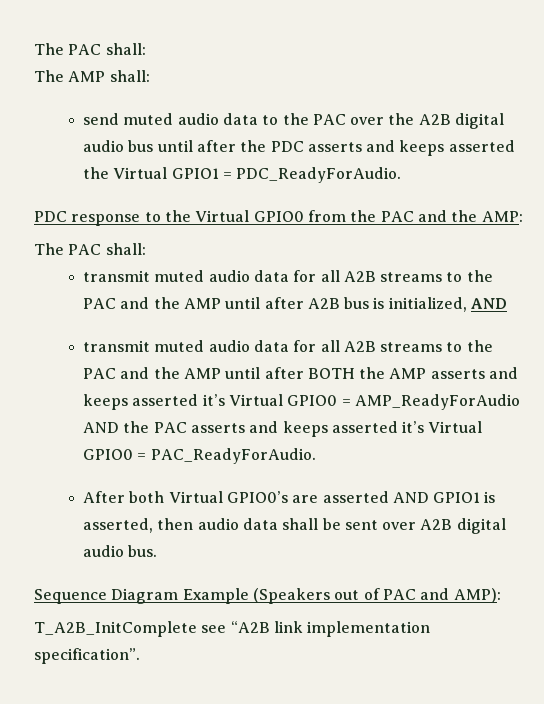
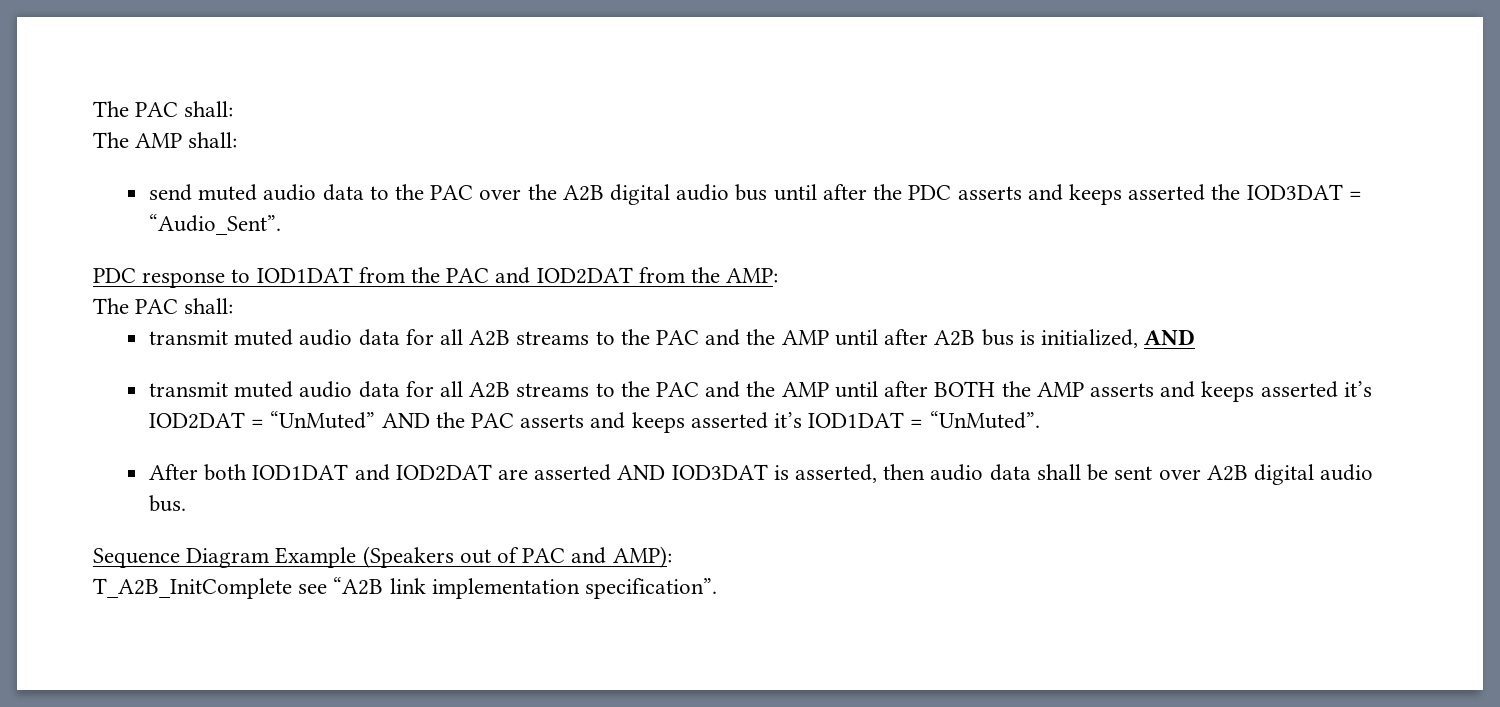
[113,167,402,183] Virtual GPIO1 = PDC_ReadyForAudio. -> [1246,184,1362,200] [148,214,281,235] IOD3DAT = “Audio_Sent”.
[164,210,304,222] the Virtual GPIO0 -> [256,267,353,283] IOD1DAT
(447, 216) none -> [536,267,685,284] IOD2DAT from
[228,394,520,410] Virtual GPIO0 = AMP_ReadyForAudio -> [148,411,376,429] IOD2DAT = “UnMuted”
[428,421,483,433] [82,448,316,464] Virtual GPIO0 = PAC_ReadyForAudio. -> [808,411,1040,429] IOD1DAT = “UnMuted”.
[168,491,288,503] Virtual GPIO0’s -> [252,464,492,481] IOD1DAT and IOD2DAT
[433,492,481,503] GPIO1 -> [671,464,768,480] IOD3DAT

